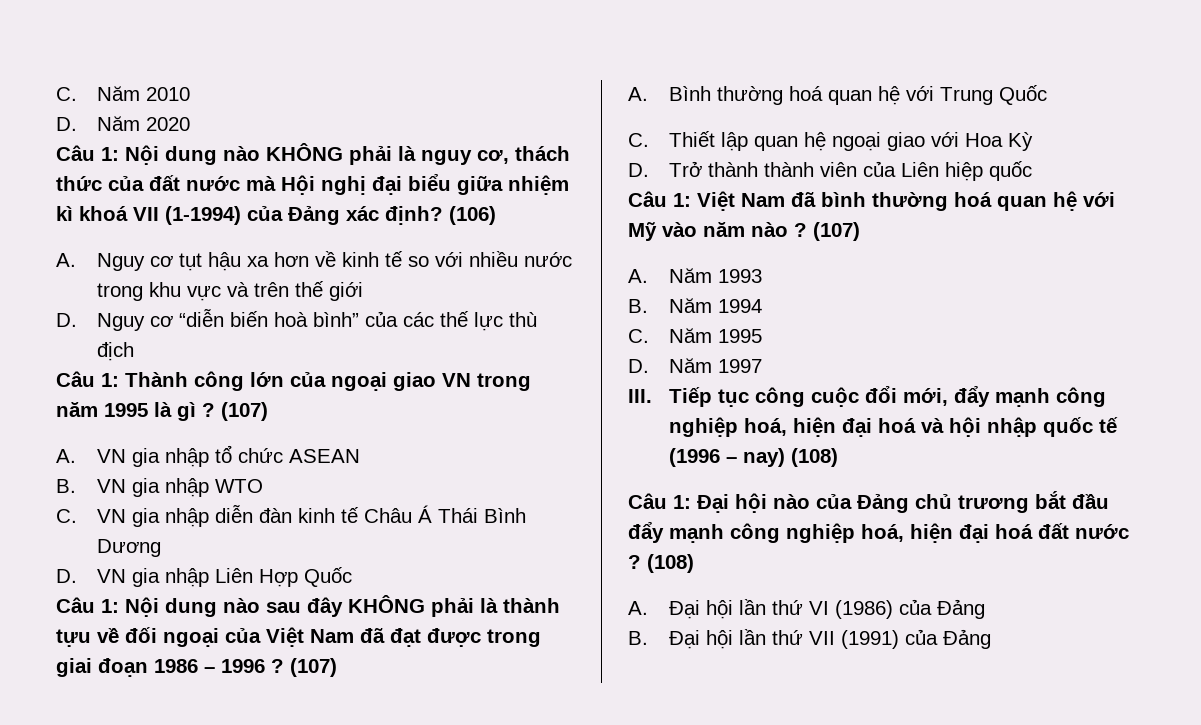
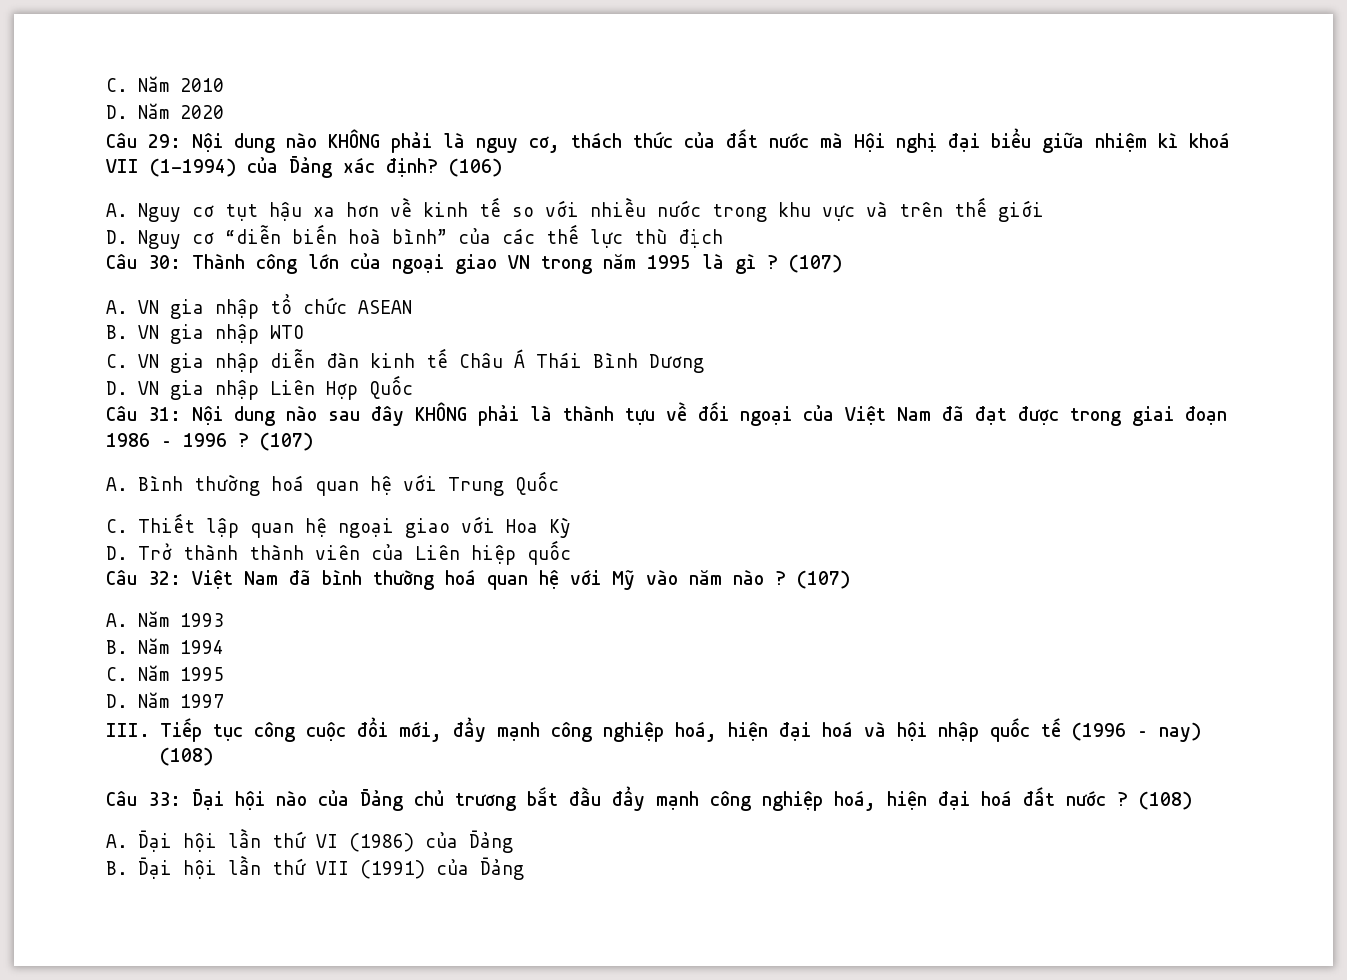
[101,147,119,161] 1: -> [148,134,181,148] 29:
[101,373,119,387] 1: -> [148,255,181,269] 30:
[101,599,119,613] 1: -> [148,407,181,421] 31:
[673,193,691,207] 1: -> [148,571,181,585] 32:
[673,495,691,509] 1: -> [148,792,181,806] 33:

